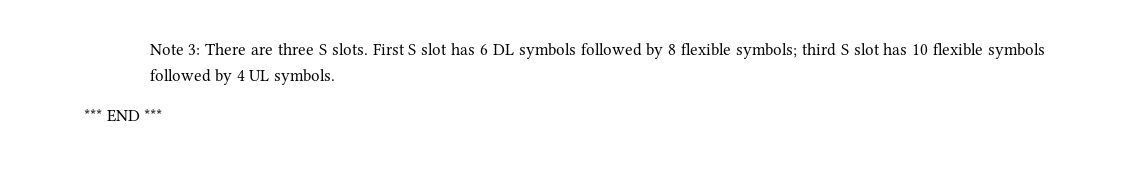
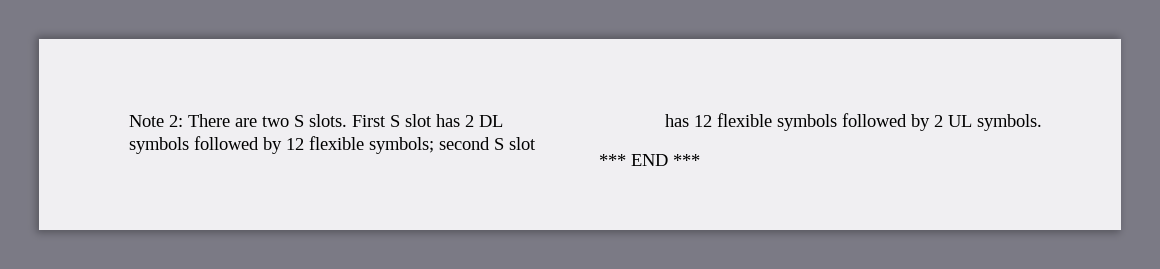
[188,44,201,55] 3: -> [169,115,184,127] 2:
[277,43,314,55] three -> [262,116,290,127] two
[479,44,488,55] 6 -> [465,115,475,127] 2
[668,44,677,55] 8 -> [286,138,305,150] 12
[801,43,929,56] third S slot has 10 -> [439,137,537,150] [665,114,713,127] second S slot has 12
[236,70,245,81] 4 -> [934,115,944,127] 2

